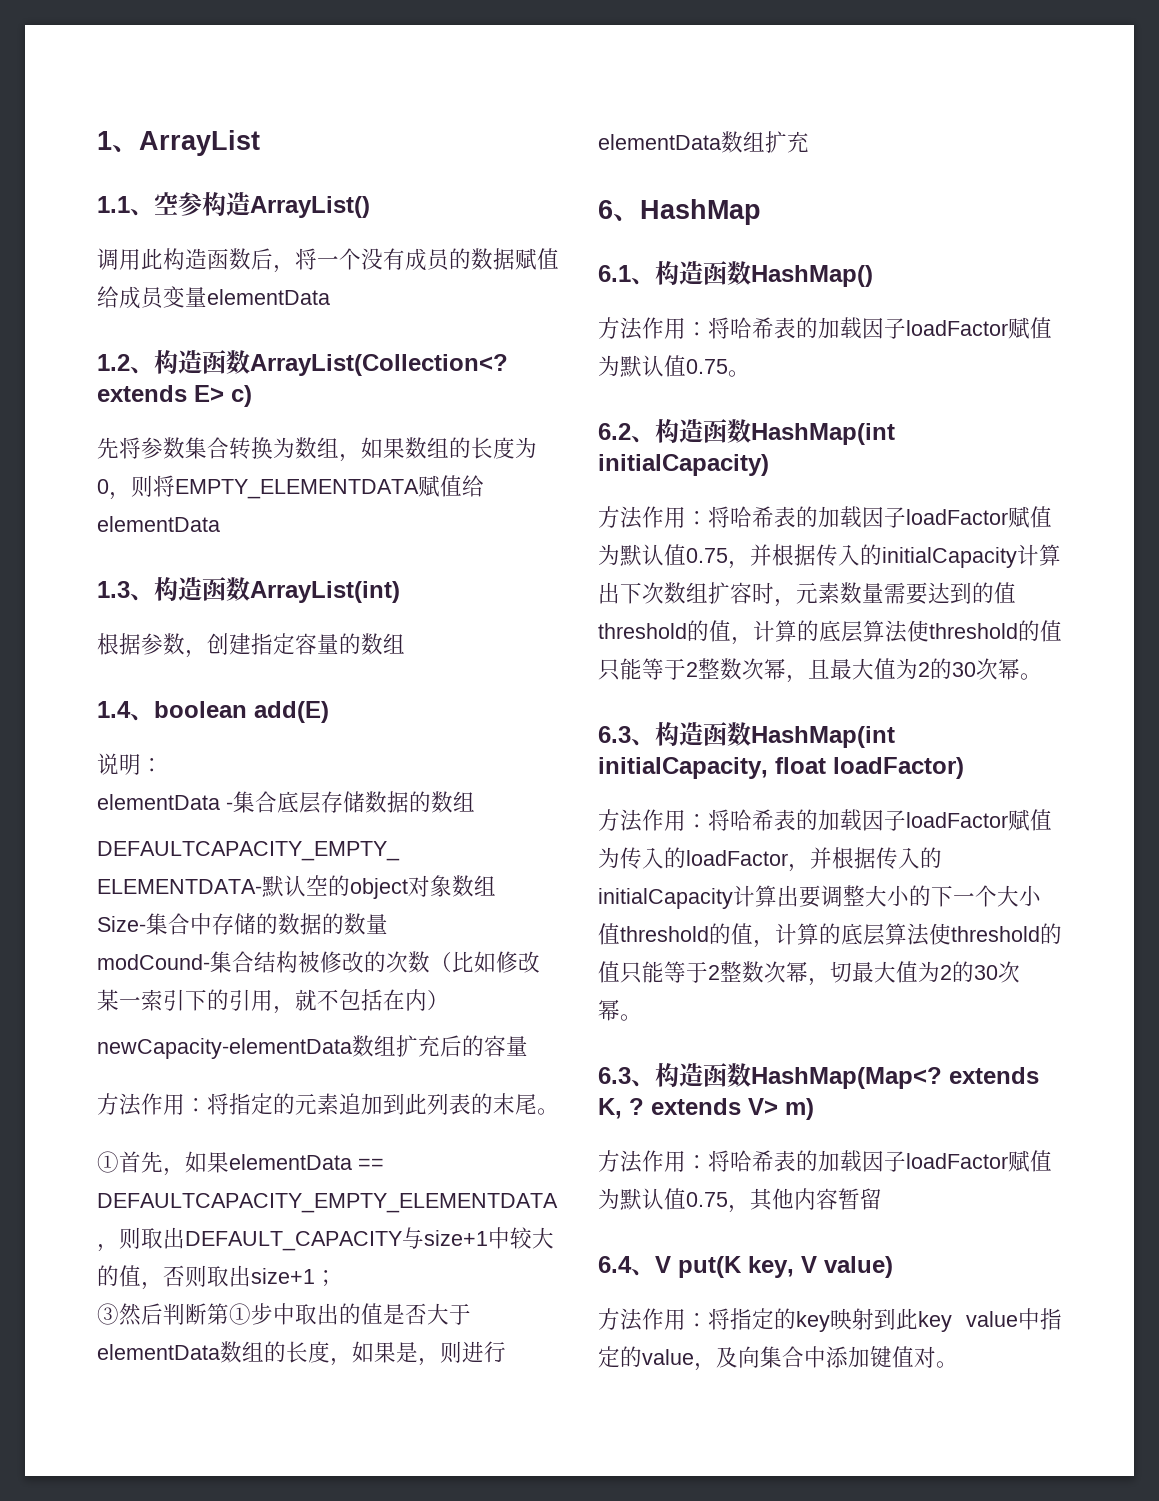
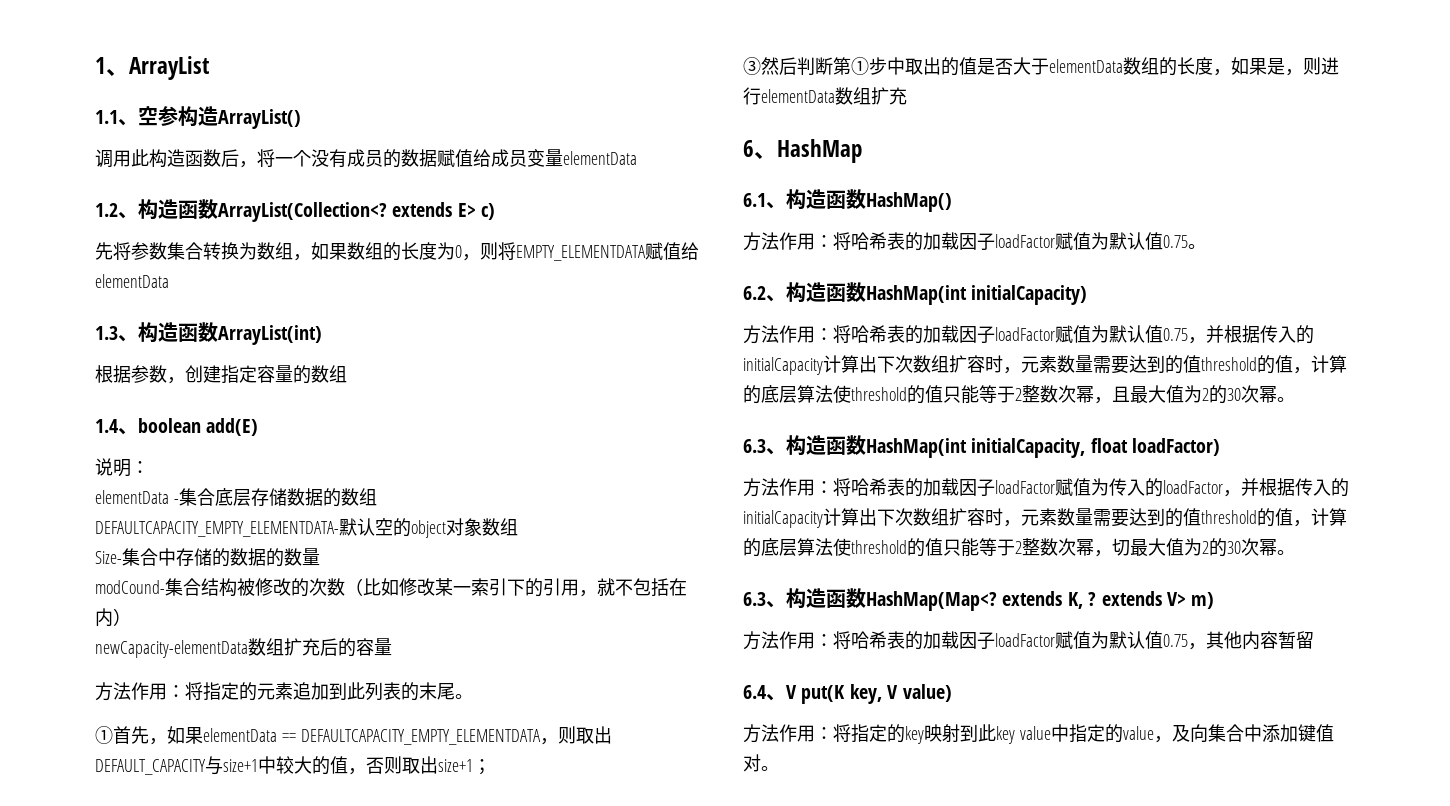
[799,885,1041,908] 要调整大小的下一个大小 -> [877,508,1183,527] 下次数组扩容时，元素数量需要达到的

